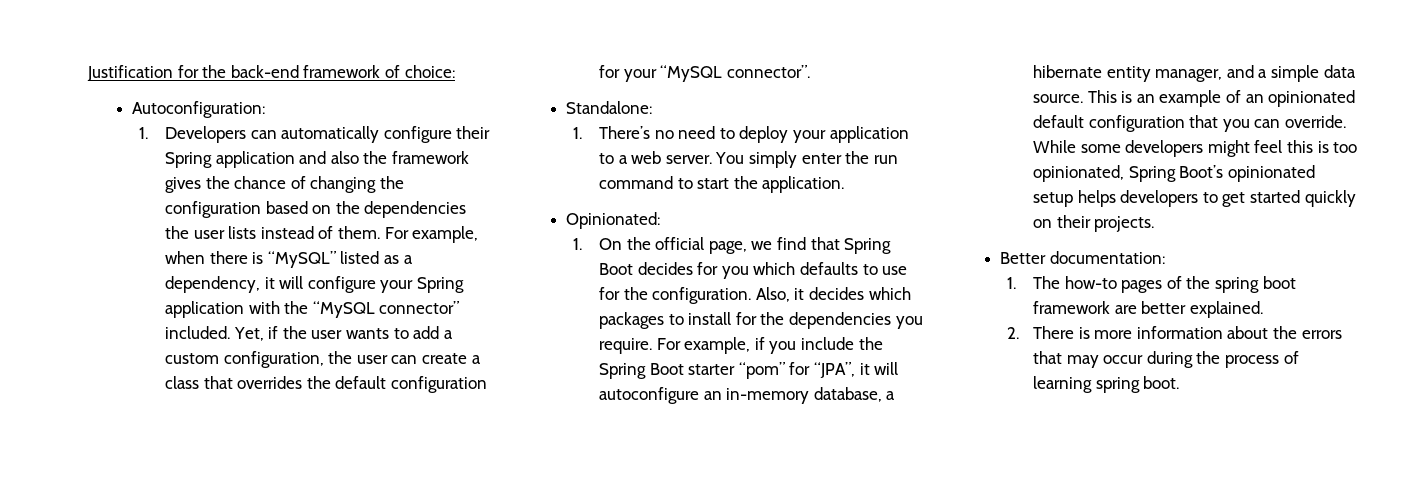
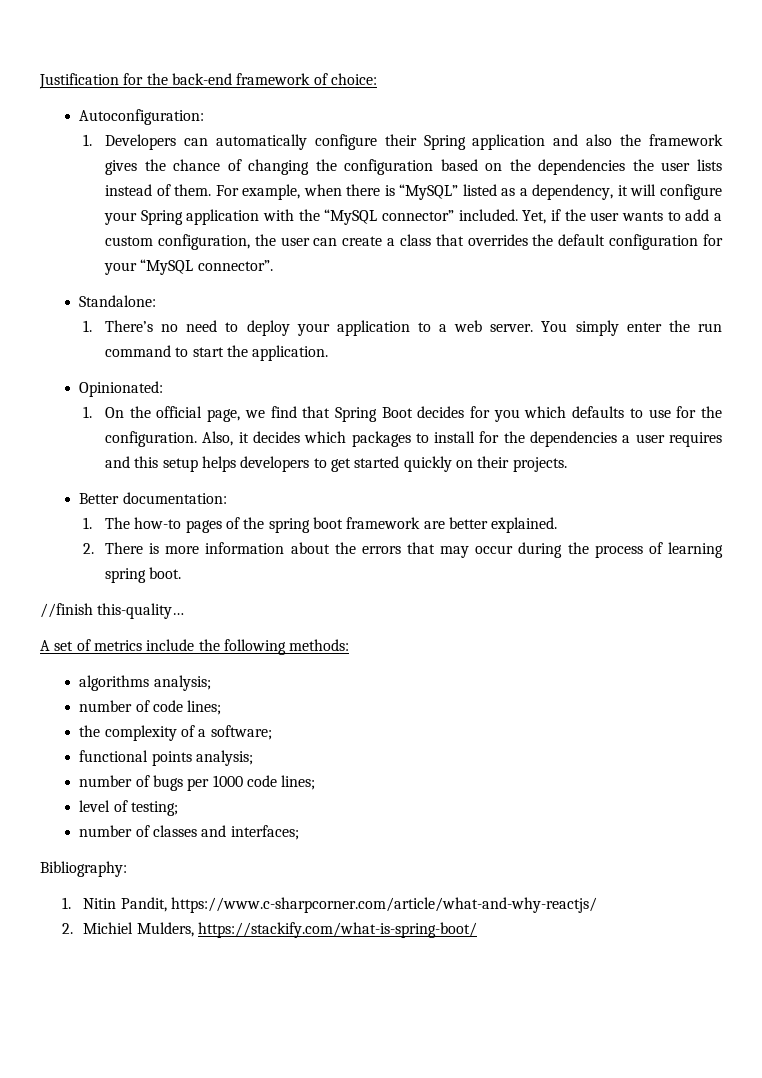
[895,316,923,329] [599,337,883,354] [599,362,899,379] [599,387,896,404] [1033,65,1356,82] [1033,90,1356,107] [1033,115,1347,132] [1033,140,1358,157] [1033,165,1315,182] you require. For example, if you include the Spring Boot starter “pom” for “JPA”, it will autoconfigure an in-memory database, a hibernate entity manager, and a simple data source. This is an example of an opinionated default configuration that you can override. While some developers might feel this is too opinionated, Spring Boot’s opinionated -> [622,432,722,447] [105,456,159,468] a user requires and this
(1180, 382) none -> [40,603,185,619] [40,639,350,655] [79,675,211,691] [79,700,222,715] [79,725,272,741] [79,750,253,766] [79,775,316,791] [79,800,178,816] [79,825,299,840] [40,861,127,877] [61,897,597,913] [61,922,477,938] // //finish this-quality… // A set of metrics include the following methods: // algorithms analysis; // number of code lines; // the complexity of a software; // functional points analysis; // number of bugs per 1000 code lines; // level of testing; // number of classes and interfaces; // Bibliography: // 1. Nitin Pandit, https://www.c-sharpcorner.com/article/what-and-why-reactjs/ // 2. Michiel Mulders, https://stackify.com/what-is-spring-boot/

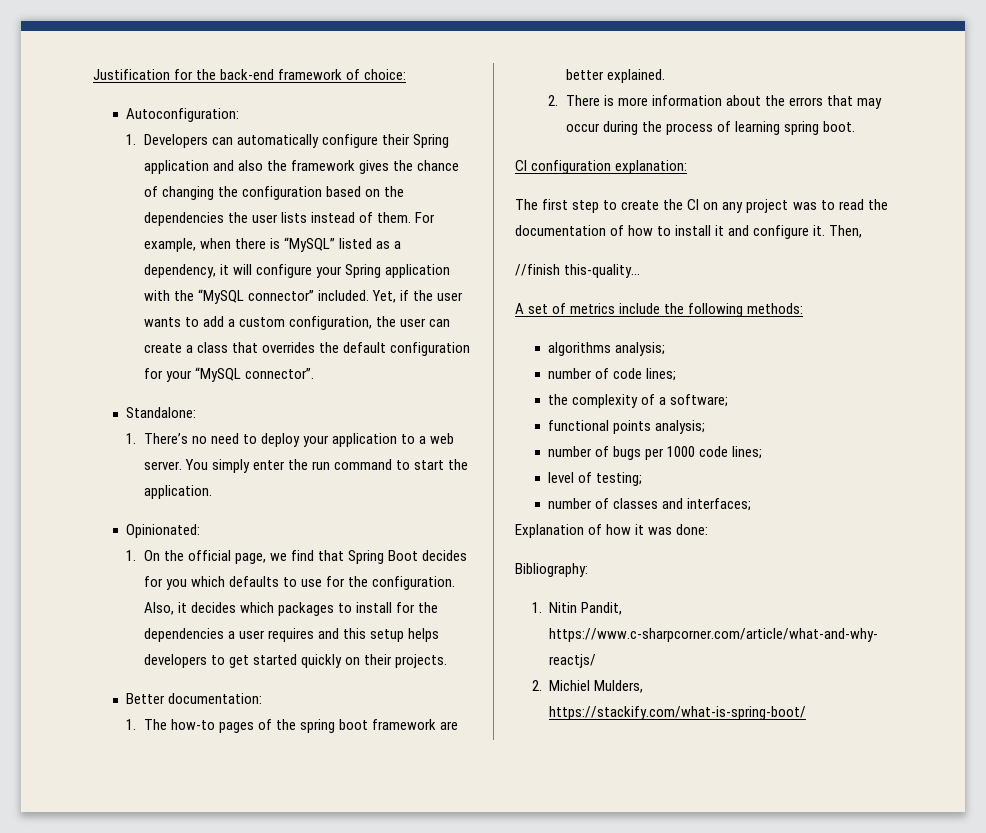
(182, 573) none -> [515,160,688,174] [515,199,888,213] [515,225,863,239] // CI configuration explanation: // The first step to create the CI on any project was to read the documentation of how to install it and configure it. Then,
(299, 832) none -> [515,524,709,538] // Explanation of how it was done:

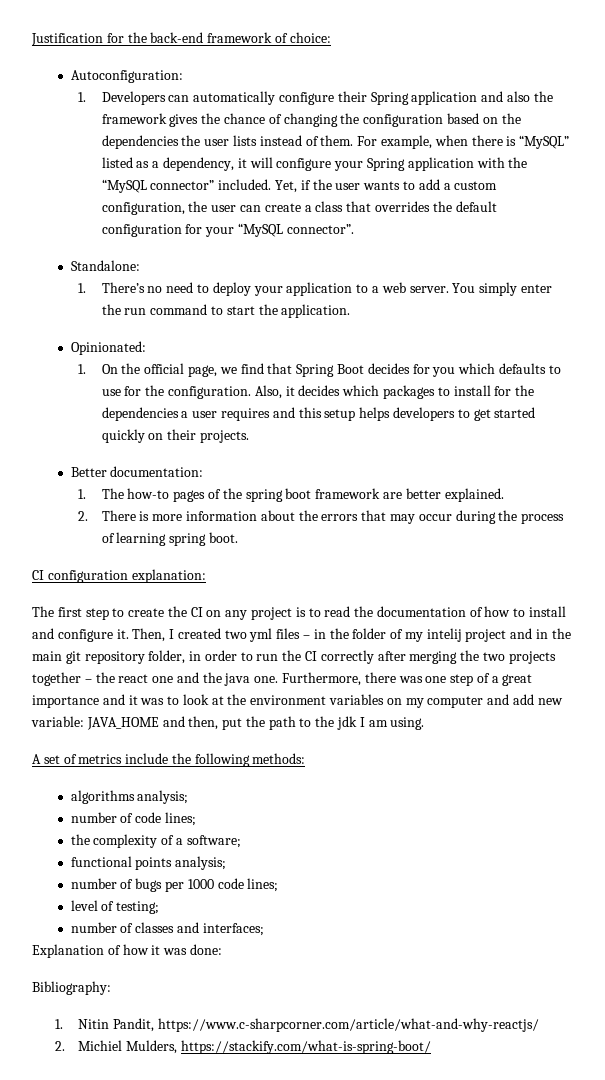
[792,202,817,210] was -> [295,607,306,617] is
[715,225,725,236] it -> (567, 611) none
[515,264,641,278] // //finish this-quality… -> [169,628,571,642] [32,650,556,664] [32,672,533,686] [32,694,563,708] [31,716,425,730] I created two yml files – in the folder of my intelij project and in the main git repository folder, in order to run the CI correctly after merging the two projects together – the react one and the java one. Furthermore, there was one step of a great importance and it was to look at the environment variables on my computer and add new variable: JAVA_HOME and then, put the path to the jdk I am using.

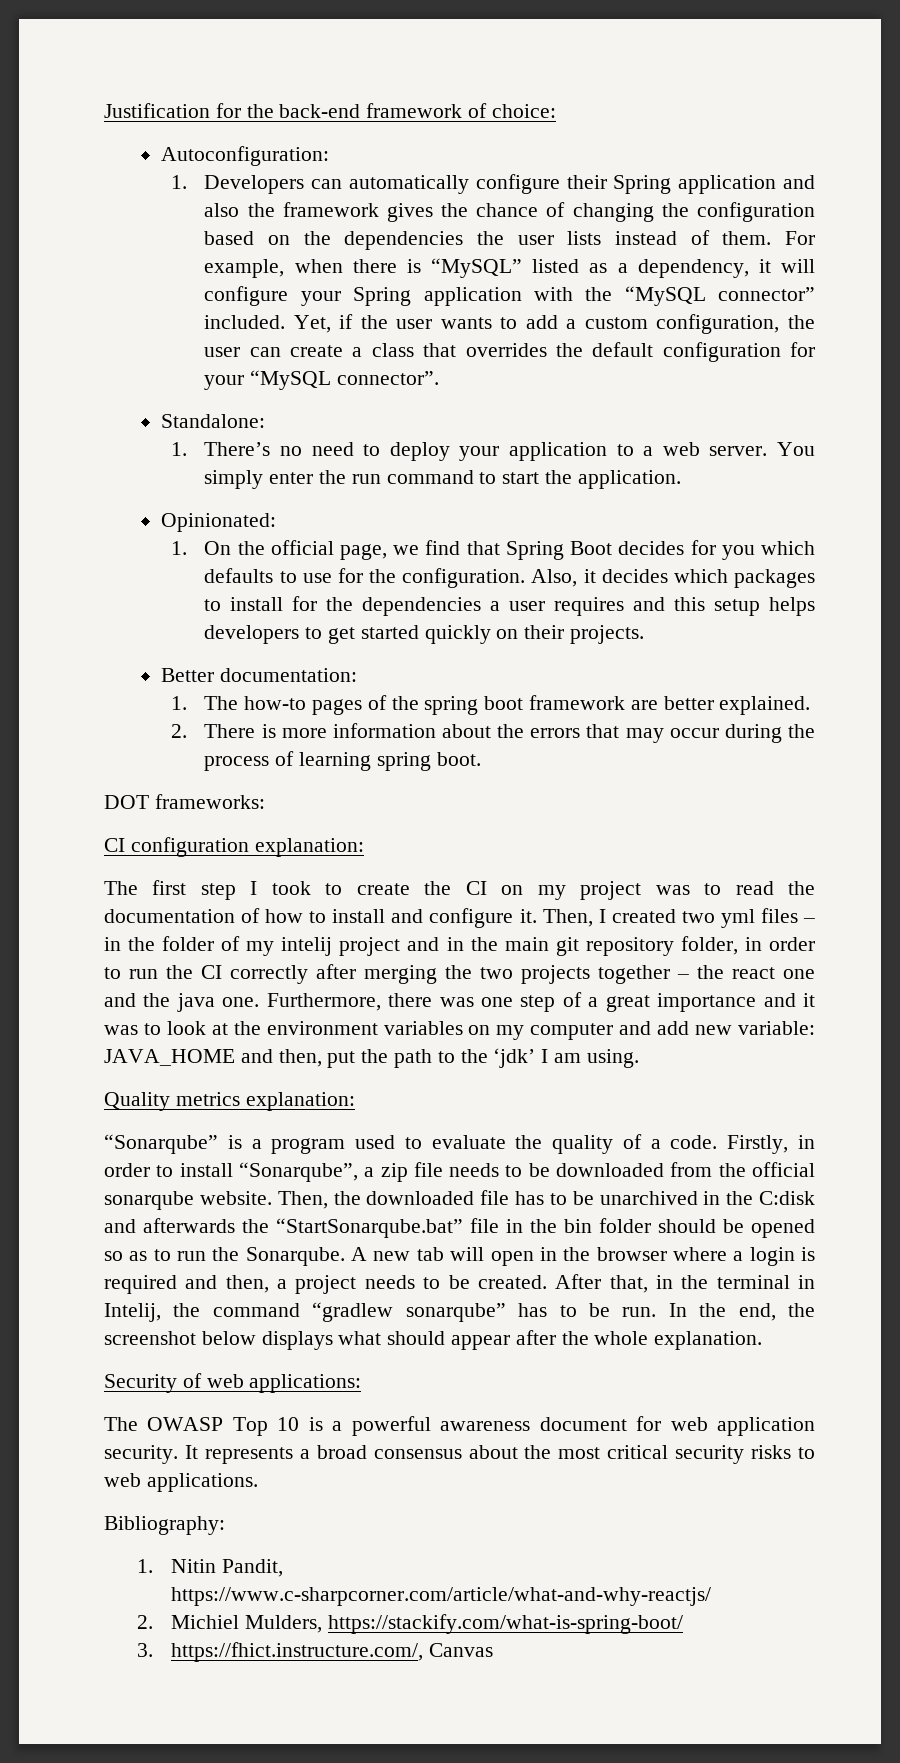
(239, 537) none -> [104,794,265,809] // DOT frameworks:
(109, 614) none -> [250,881,311,895] I took
[225,607,306,620] any project is -> [537,881,690,900] my project was
[337,716,358,730] jdk -> [493,1048,536,1068] ‘jdk’
[32,753,306,767] [70,790,189,804] [70,812,196,826] [70,834,241,848] [70,856,227,870] [70,878,279,892] [70,900,160,914] [70,922,264,936] [32,944,222,958] A set of metrics include the following methods: // algorithms analysis; // number of code lines; // the complexity of a software; // functional points analysis; // number of bugs per 1000 code lines; // level of testing; // number of classes and interfaces; // Explanation of how it was done: -> [104,1092,355,1111] [104,1134,815,1154] [104,1162,815,1182] [104,1190,815,1210] [104,1218,815,1238] [104,1247,816,1266] [104,1274,815,1294] [104,1302,815,1322] [104,1330,763,1350] [104,1373,362,1393] [104,1416,815,1436] [104,1445,815,1464] [104,1473,258,1492] Quality metrics explanation: // “Sonarqube” is a program used to evaluate the quality of a code. Firstly, in order to install “Sonarqube”, a zip file needs to be downloaded from the official sonarqube website. Then, the downloaded file has to be unarchived in the C:disk and afterwards the “StartSonarqube.bat” file in the bin folder should be opened so as to run the Sonarqube. A new tab will open in the browser where a login is required and then, a project needs to be created. After that, in the terminal in Intelij, the command “gradlew sonarqube” has to be run. In the end, the screenshot below displays what should appear after the whole explanation. // Security of web applications: // The OWASP Top 10 is a powerful awareness document for web application security. It represents a broad consensus about the most critical security risks to web applications.
(432, 1047) none -> [137,1642,493,1662] // 3. https://fhict.instructure.com/, Canvas

